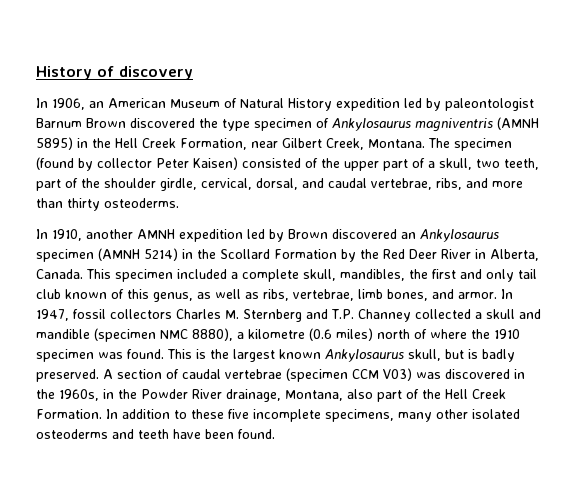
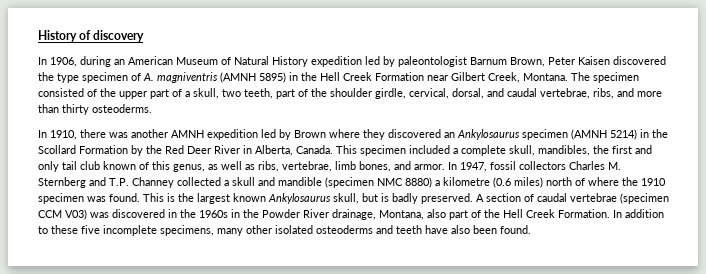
(85, 104) none -> [80,56,111,67] during
[86,118,126,128] Brown -> [510,56,610,67] Brown, Peter Kaisen
[332,118,411,131] Ankylosaurus -> [143,73,154,81] A.
[180,138,247,150] Formation, -> [375,72,424,81] Formation
[36,157,238,171] (found by collector Peter Kaisen) -> (639, 77) none
(82, 235) none -> [80,129,128,138] there was
(328, 234) none -> [329,129,385,140] where they
[192,328,233,341] 8880), -> [405,177,432,188] 8880)
[59,389,99,401] 1960s, -> [199,210,228,218] 1960s
(201, 434) none -> [451,225,470,234] also

